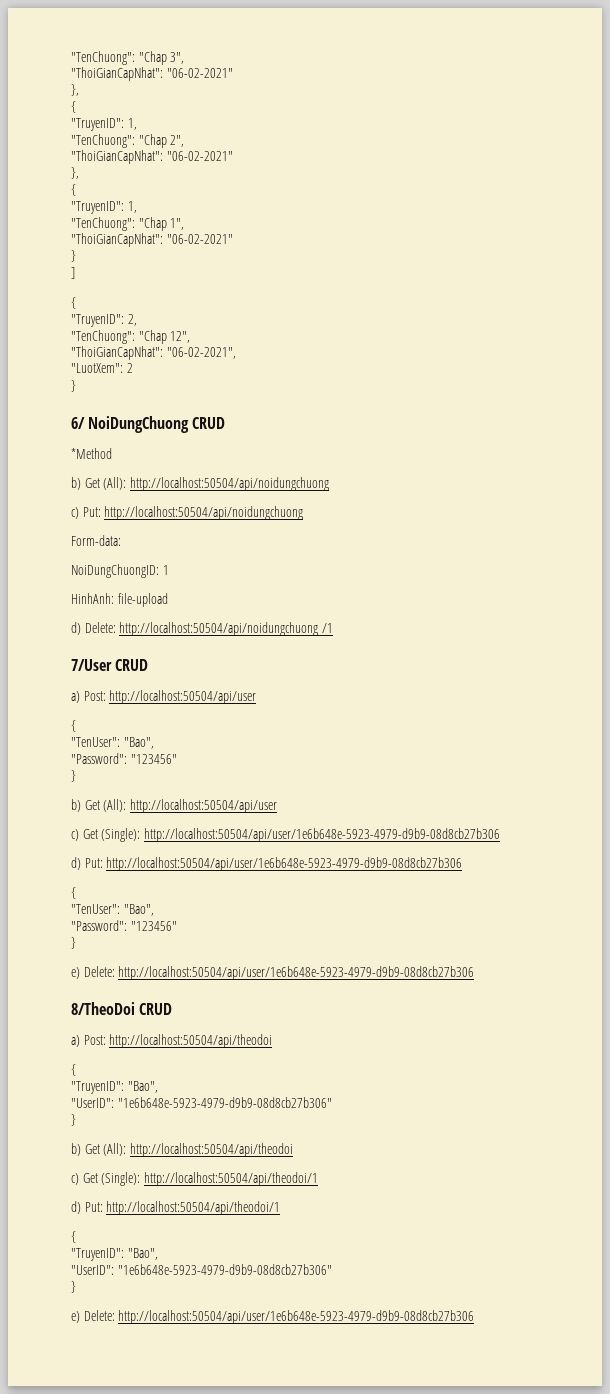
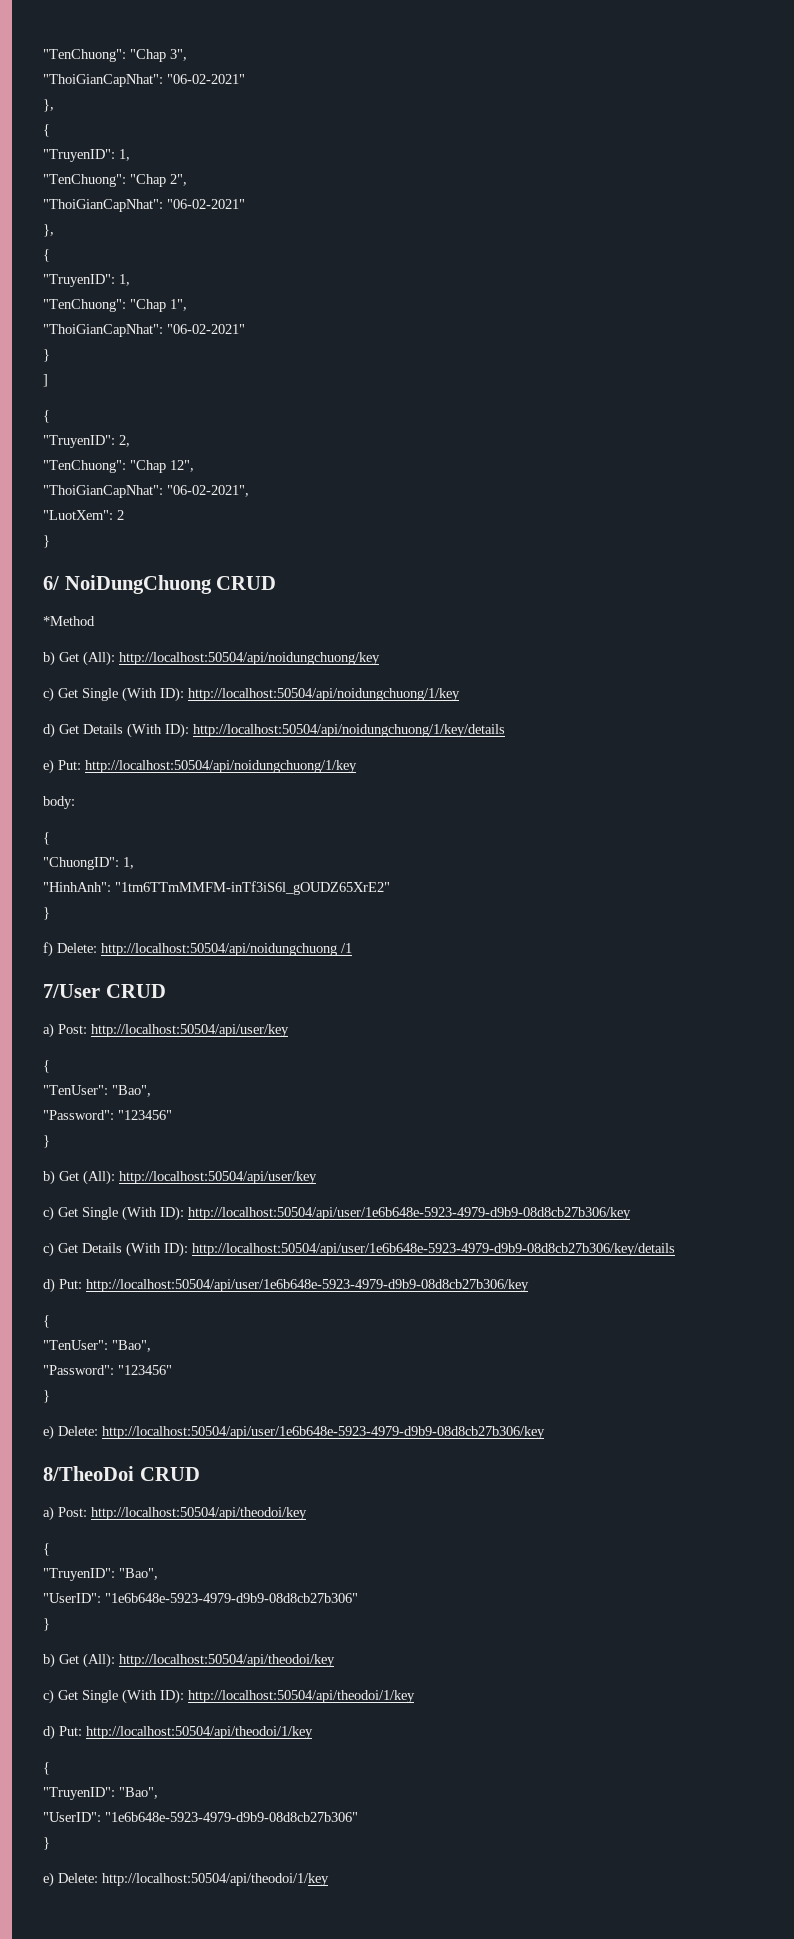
[129,477,329,491] [71,506,304,520] [71,535,121,546] [71,564,169,578] [71,593,168,607] [71,622,81,635] http://localhost:50504/api/noidungchuong // c) Put: http://localhost:50504/api/noidungchuong // Form-data: // NoiDungChuongID: 1 // HinhAnh: file-upload // d) -> [119,652,380,665] [43,687,460,702] [43,723,505,738] [43,759,357,774] [43,796,75,809] [43,832,50,845] [43,857,134,870] [43,881,390,895] [43,907,50,920] [43,942,53,957] http://localhost:50504/api/noidungchuong/key // c) Get Single (With ID): http://localhost:50504/api/noidungchuong/1/key // d) Get Details (With ID): http://localhost:50504/api/noidungchuong/1/key/details // e) Put: http://localhost:50504/api/noidungchuong/1/key // body: // { // "ChuongID": 1, // "HinhAnh": "1tm6TTmMMFM-inTf3iS6l_gOUDZ65XrE2" // } // f)
[109,690,257,704] http://localhost:50504/api/user -> [91,1024,289,1037] http://localhost:50504/api/user/key
[129,799,277,813] [71,828,500,842] [71,857,463,871] http://localhost:50504/api/user // c) Get (Single): http://localhost:50504/api/user/1e6b648e-5923-4979-d9b9-08d8cb27b306 // d) Put: http://localhost:50504/api/user/1e6b648e-5923-4979-d9b9-08d8cb27b306 -> [119,1171,317,1184] [43,1206,631,1221] [43,1242,675,1257] [43,1278,529,1293] http://localhost:50504/api/user/key // c) Get Single (With ID): http://localhost:50504/api/user/1e6b648e-5923-4979-d9b9-08d8cb27b306/key // c) Get Details (With ID): http://localhost:50504/api/user/1e6b648e-5923-4979-d9b9-08d8cb27b306/key/details // d) Put: http://localhost:50504/api/user/1e6b648e-5923-4979-d9b9-08d8cb27b306/key
[118,966,475,980] http://localhost:50504/api/user/1e6b648e-5923-4979-d9b9-08d8cb27b306 -> [102,1426,545,1439] http://localhost:50504/api/user/1e6b648e-5923-4979-d9b9-08d8cb27b306/key
[109,1034,273,1048] http://localhost:50504/api/theodoi -> [91,1507,307,1520] http://localhost:50504/api/theodoi/key
[129,1143,293,1157] [71,1172,318,1186] [71,1201,281,1215] http://localhost:50504/api/theodoi // c) Get (Single): http://localhost:50504/api/theodoi/1 // d) Put: http://localhost:50504/api/theodoi/1 -> [119,1654,335,1667] [43,1689,415,1704] [43,1725,313,1740] http://localhost:50504/api/theodoi/key // c) Get Single (With ID): http://localhost:50504/api/theodoi/1/key // d) Put: http://localhost:50504/api/theodoi/1/key
[118,1310,475,1324] http://localhost:50504/api/user/1e6b648e-5923-4979-d9b9-08d8cb27b306 -> [102,1873,329,1886] http://localhost:50504/api/theodoi/1/key

